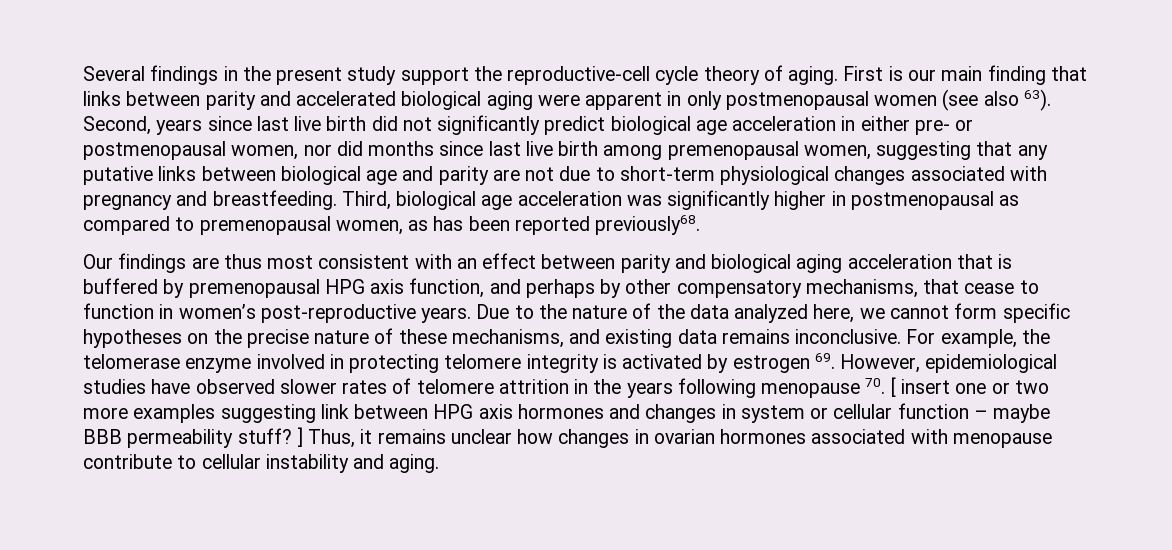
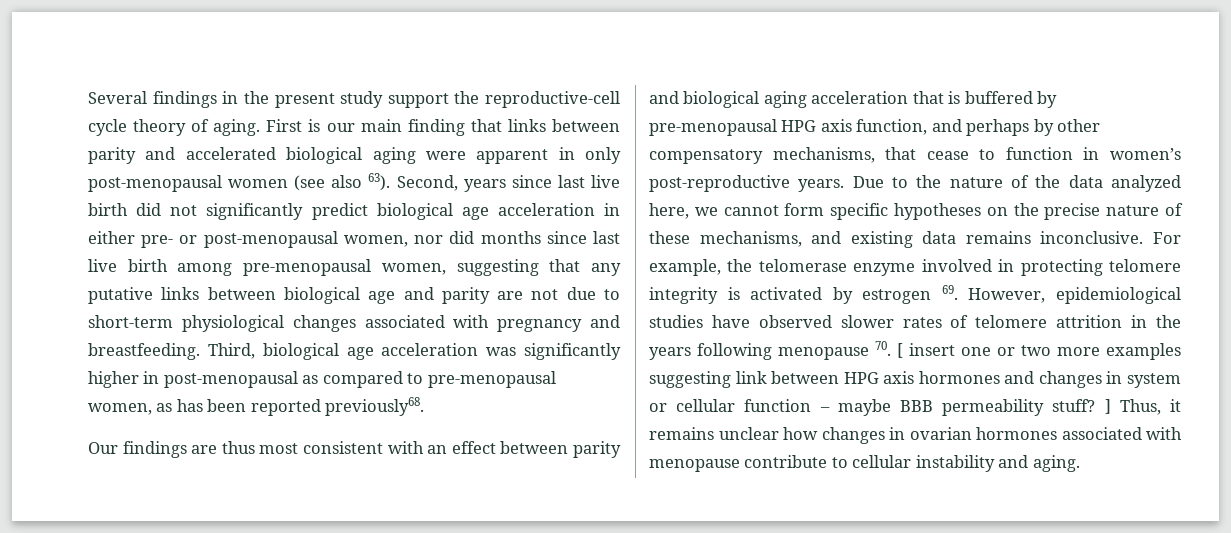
[725,91,869,110] postmenopausal -> [88,175,222,192] post-menopausal
[83,141,226,160] postmenopausal -> [203,231,338,248] post-menopausal
[667,141,799,160] premenopausal -> [243,259,372,276] pre-menopausal
[850,191,994,210] postmenopausal -> [163,371,298,388] post-menopausal
[199,216,331,235] premenopausal -> [427,371,556,388] pre-menopausal
[188,279,320,298] premenopausal -> [649,119,777,136] pre-menopausal

